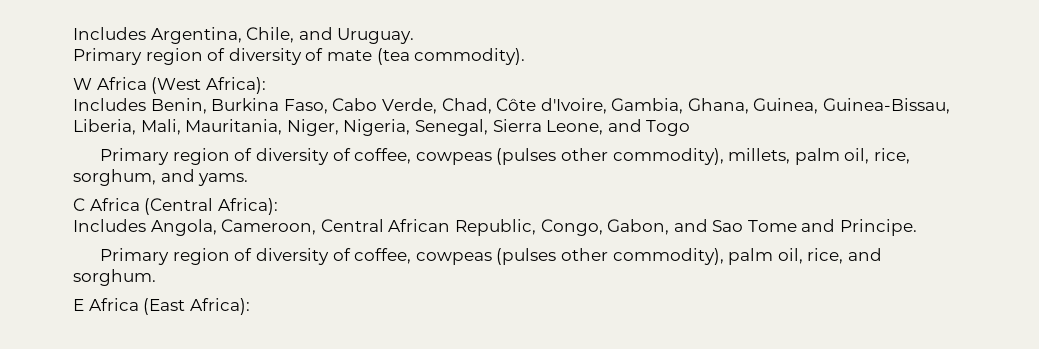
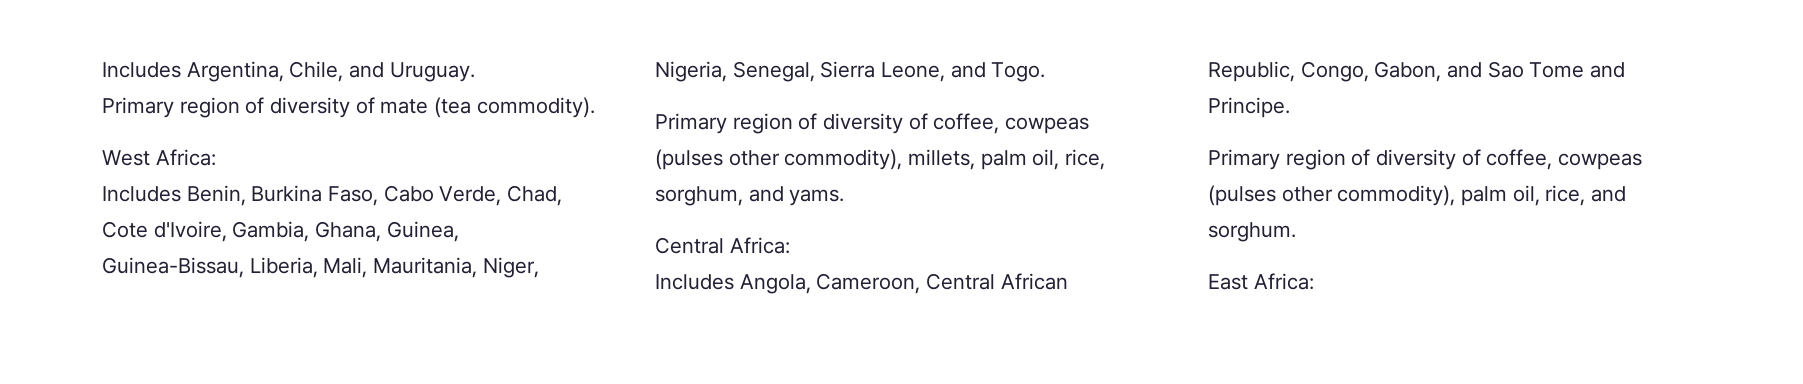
[73,77,266,94] W Africa (West Africa): -> [102,149,216,166] West Africa:
[496,98,537,111] Côte -> [102,221,148,238] Cote
[646,120,691,136] Togo -> [991,62,1046,82] Togo.
[73,198,278,215] C Africa (Central Africa): -> [655,237,790,254] Central Africa:
[73,298,250,315] E Africa (East Africa): -> [1208,273,1314,290] East Africa:

